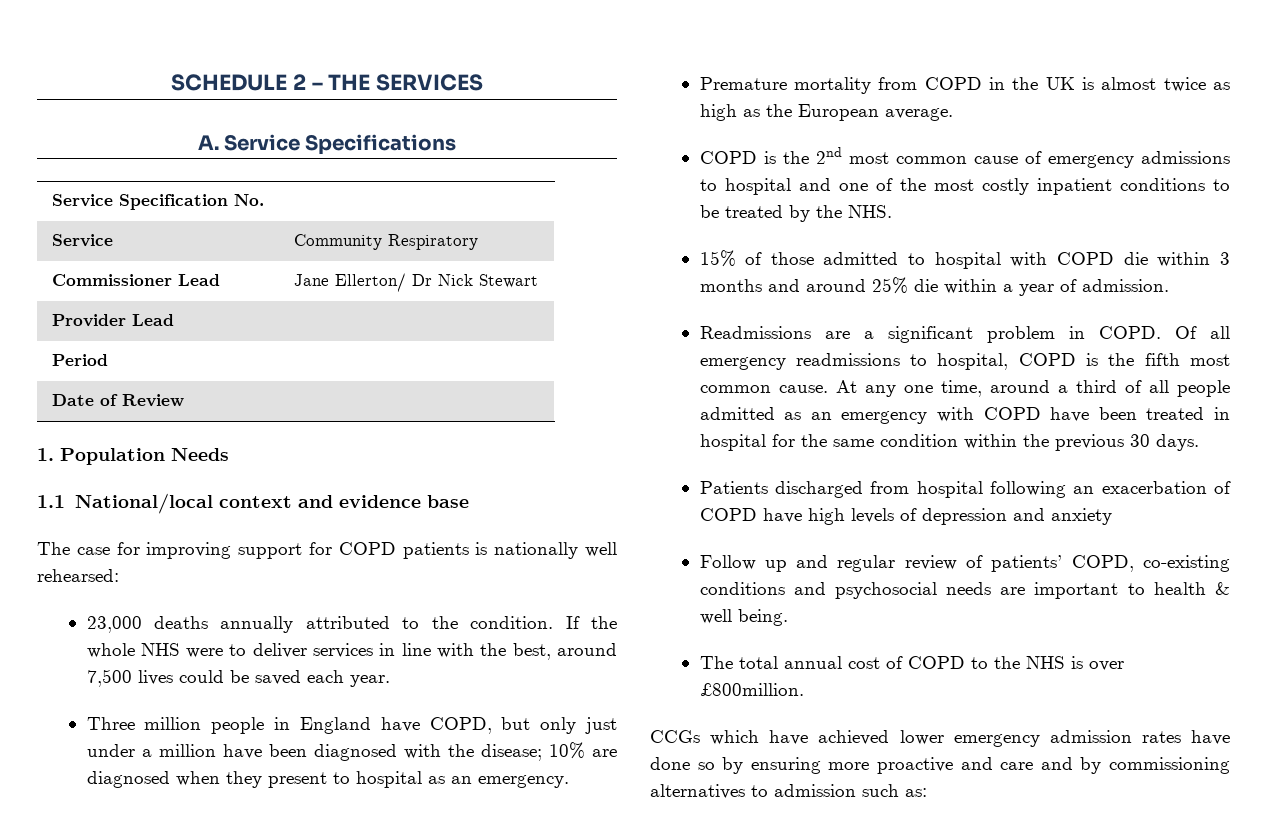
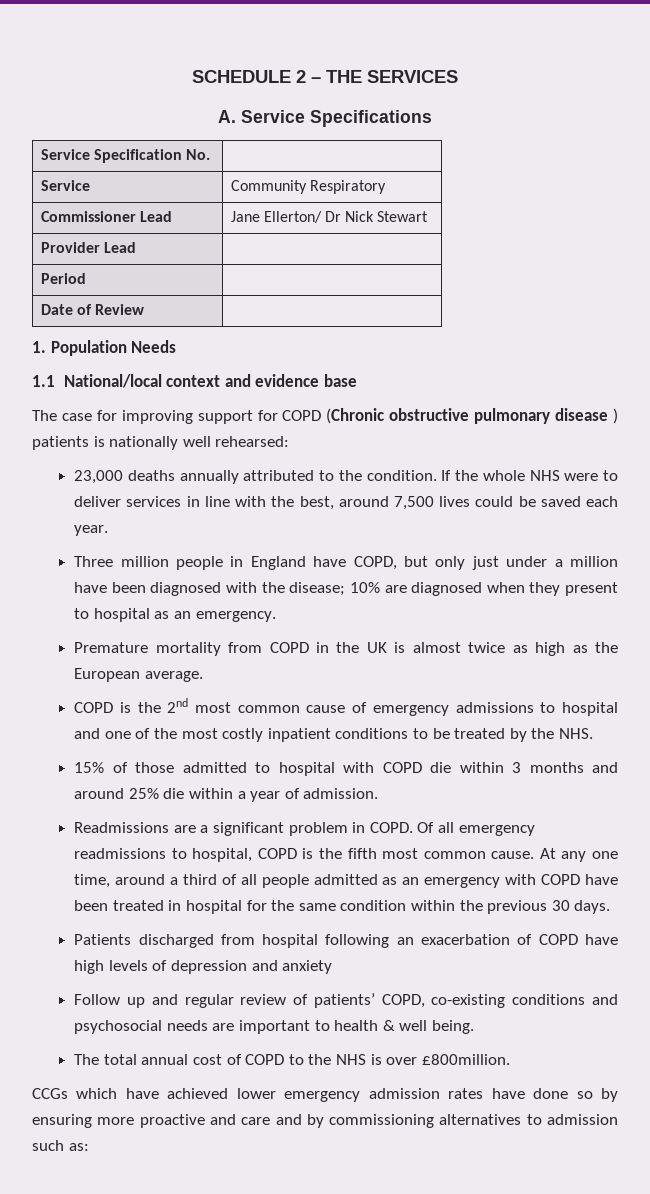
(396, 548) none -> [326,408,618,424] (Chronic obstructive pulmonary disease )

